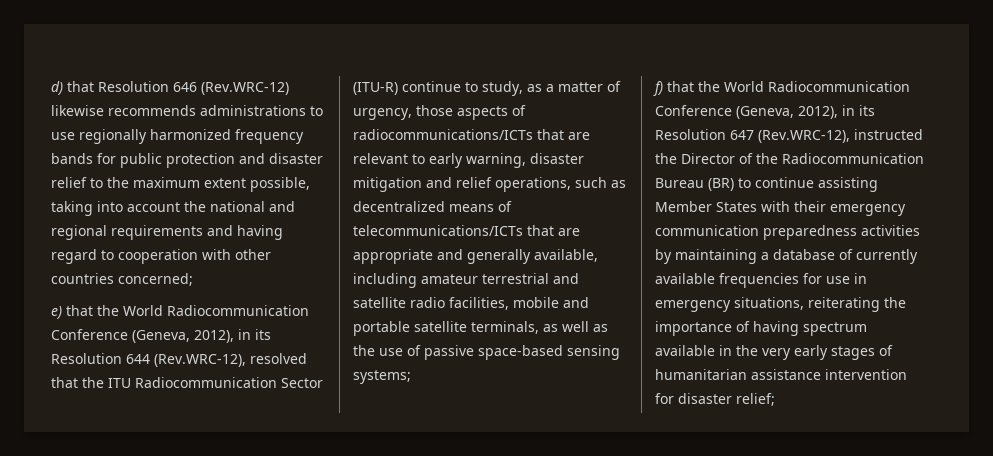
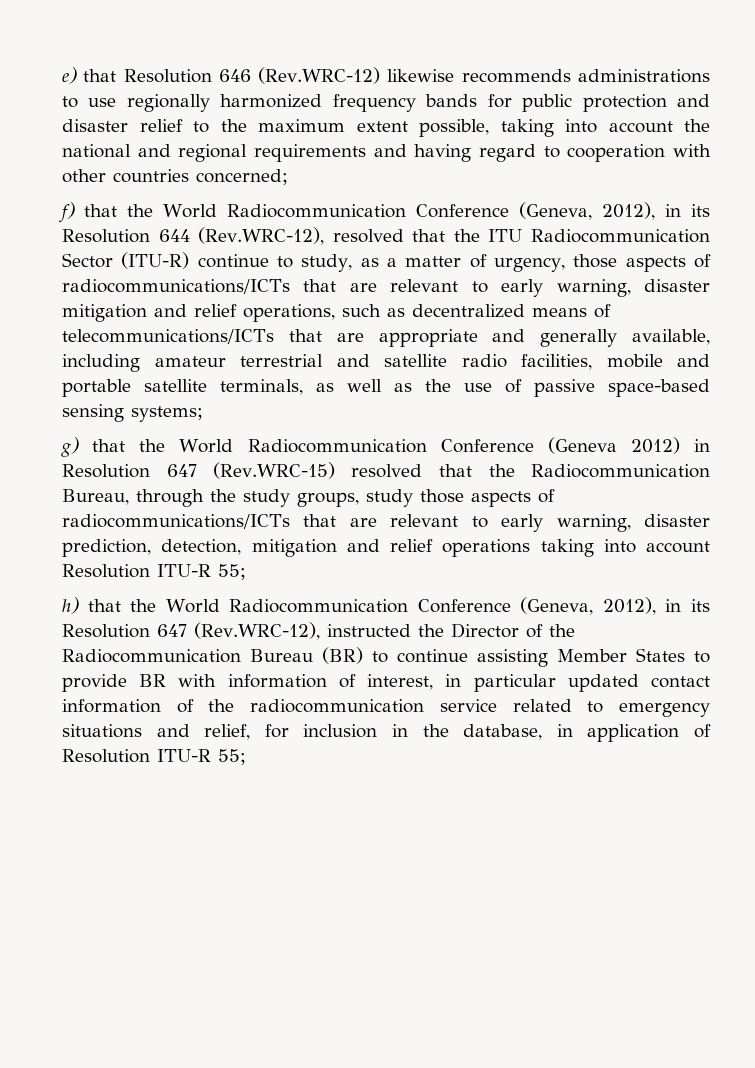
[51,81,63,95] d) -> [62,67,77,84] e)
[51,306,62,319] e) -> [59,202,75,223] f)
[653,81,663,96] f) -> [61,437,710,457] [62,462,710,479] [62,489,555,507] [62,514,710,532] [62,539,710,557] [62,564,246,580] [62,597,79,614] g) that the World Radiocommunication Conference (Geneva 2012) in Resolution 647 (Rev.WRC-15) resolved that the Radiocommunication Bureau, through the study groups, study those aspects of radiocommunications/ICTs that are relevant to early warning, disaster prediction, detection, mitigation and relief operations taking into account Resolution ITU-R 55; // h)
[761,201,906,216] [655,225,920,240] [655,249,918,264] [655,273,867,288] [655,297,906,312] [655,321,867,336] [655,345,893,360] [655,369,907,380] [655,393,775,406] with their emergency communication preparedness activities by maintaining a database of currently available frequencies for use in emergency situations, reiterating the importance of having spectrum available in the very early stages of humanitarian assistance intervention for disaster relief; -> [694,651,710,663] [62,674,710,692] [62,699,710,717] [62,724,712,742] [62,749,246,765] to provide BR with information of interest, in particular updated contact information of the radiocommunication service related to emergency situations and relief, for inclusion in the database, in application of Resolution ITU-R 55;

